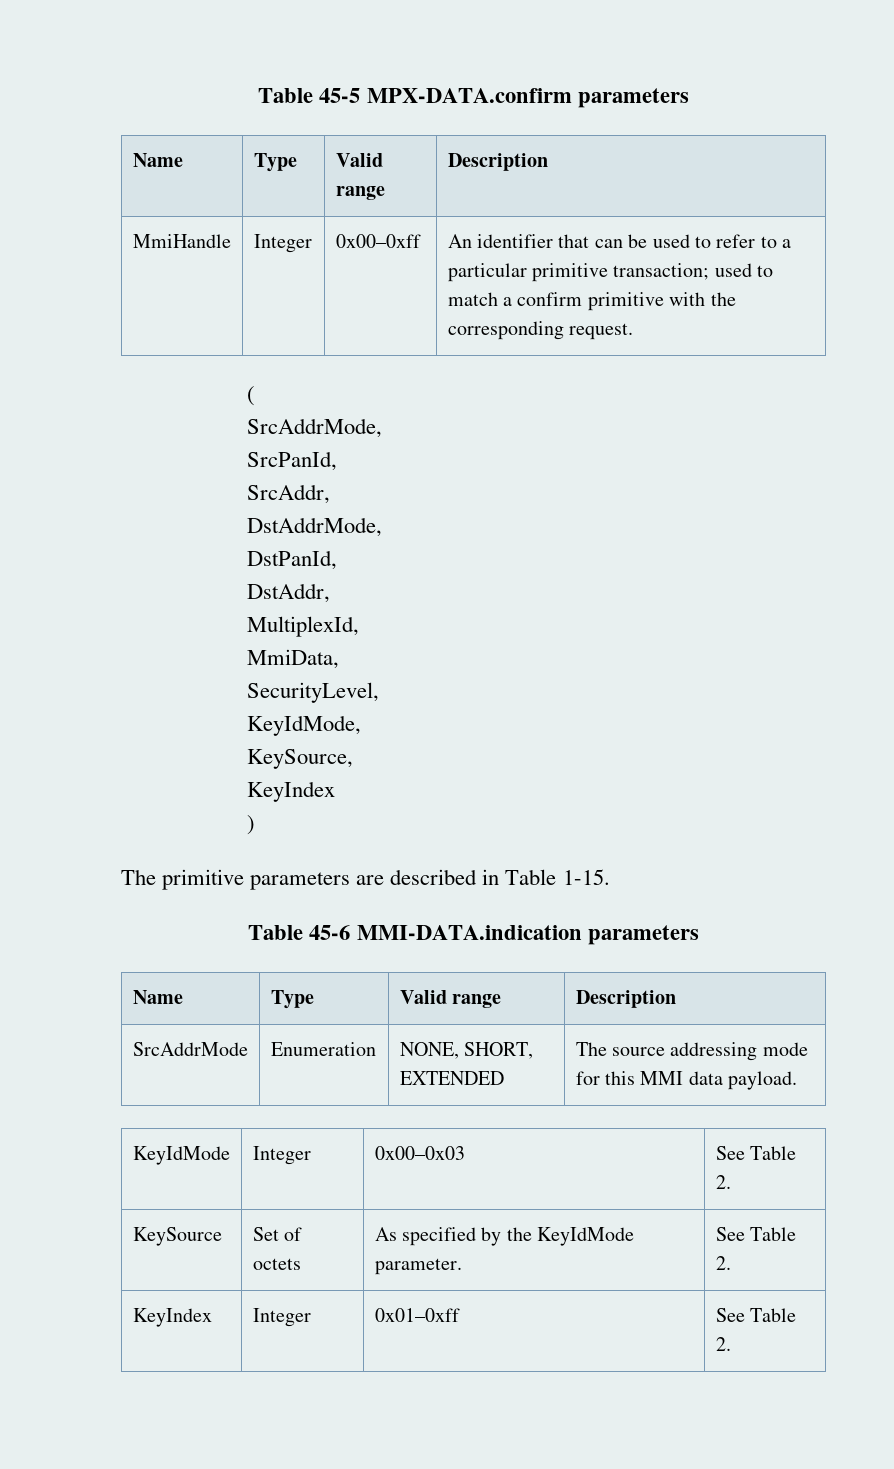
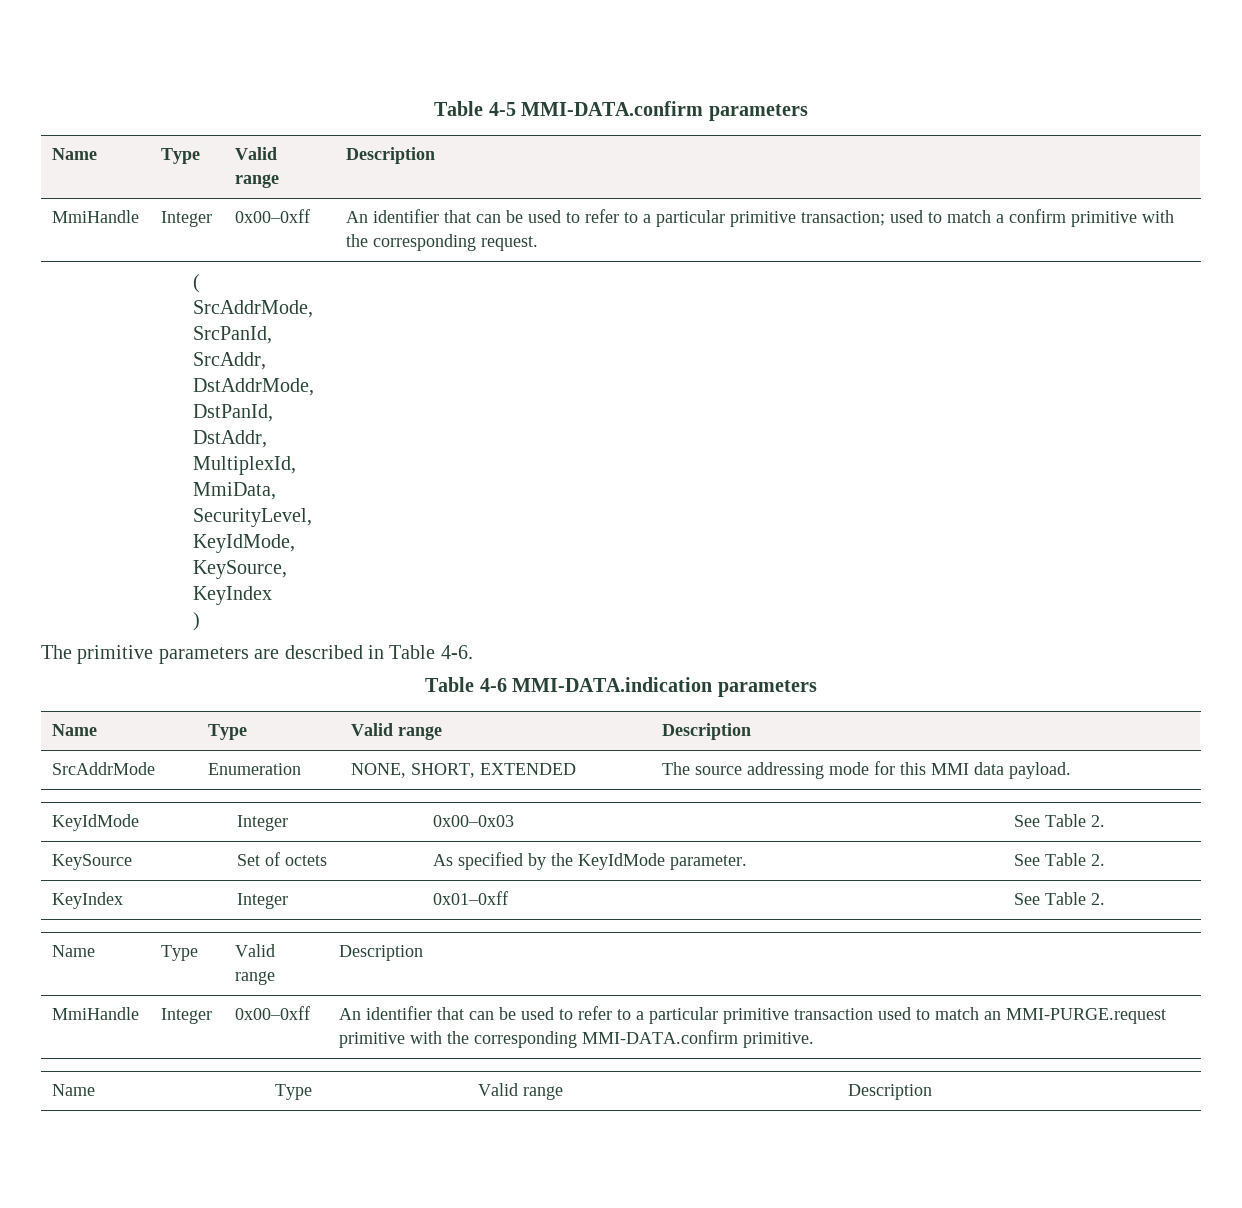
[258,88,572,103] Table 45-5 MPX-DATA.confirm -> [434,101,704,116] Table 4-5 MMI-DATA.confirm
[562,869,610,885] [248,925,351,940] 1-15. // Table 45-6 -> [440,645,473,659] [425,677,507,692] 4-6. // Table 4-6
(731, 1344) none -> [51,945,95,957] [160,945,198,961] [234,944,275,957] [234,971,275,985] [338,945,423,961] [51,1007,139,1020] [160,1008,212,1024] [234,1006,310,1020] [338,1006,1166,1024] [338,1030,814,1048] [51,1084,95,1096] [274,1084,312,1100] [477,1083,563,1100] [847,1084,932,1100] // Name | Type | Valid range | Description // MmiHandle | Integer | 0x00–0xff | An identifier that can be used to refer to a particular primitive transaction used to match an MMI-PURGE.request primitive with the corresponding MMI-DATA.confirm primitive. // Name | Type | Valid range | Description

